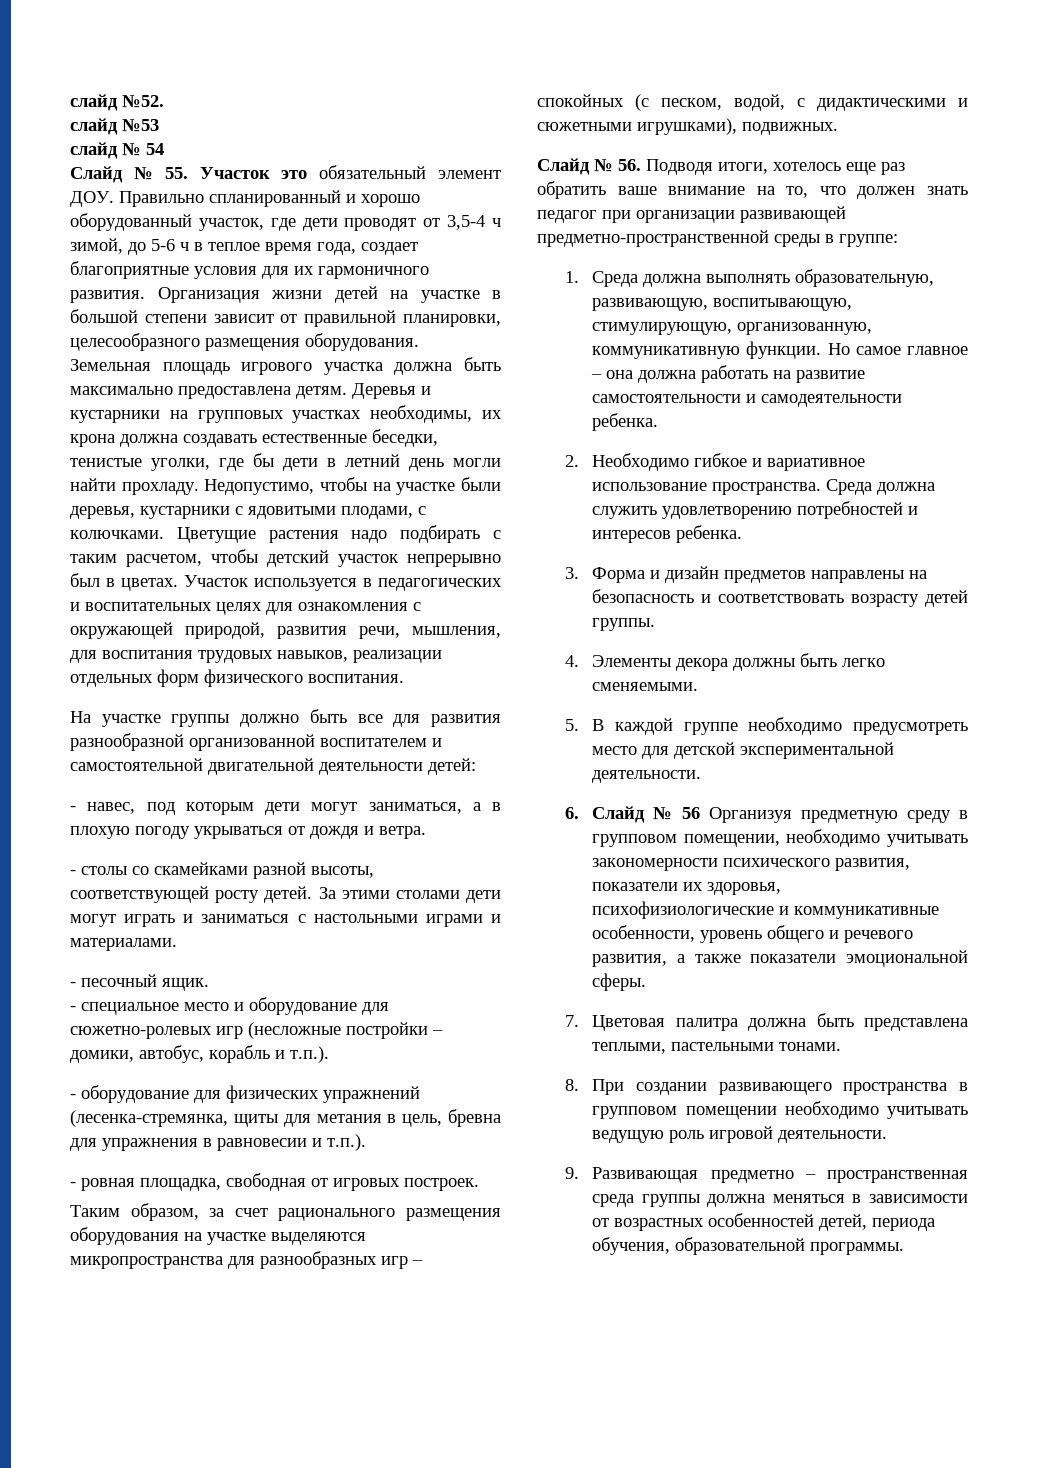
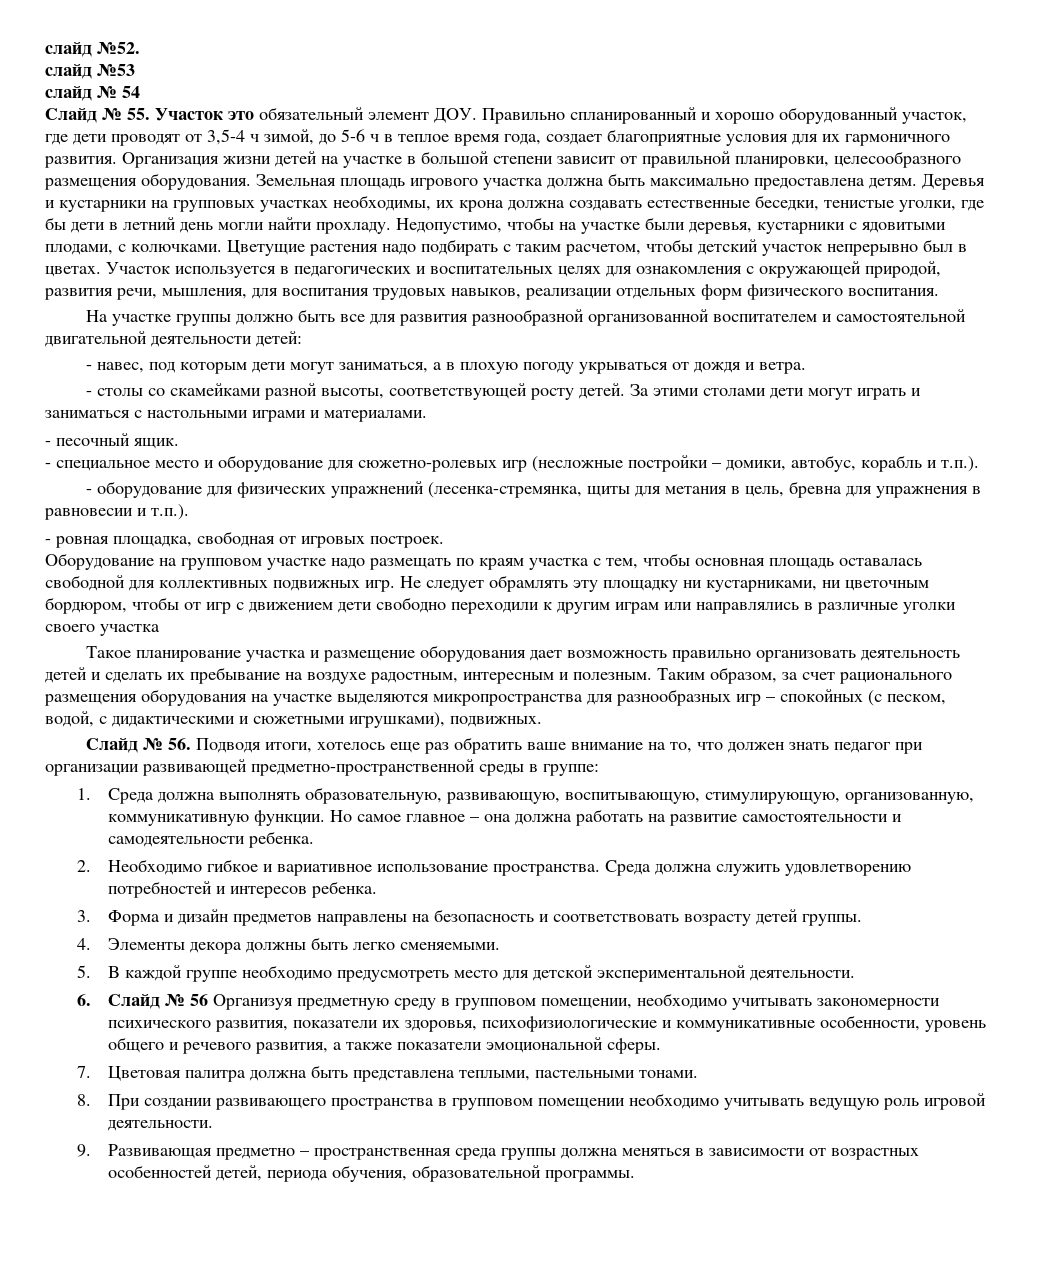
(479, 1184) none -> [45,553,922,570] [45,575,929,592] [45,597,956,614] [45,624,160,636] [85,645,960,662] [45,667,652,684] Оборудование на групповом участке надо размещать по краям участка с тем, чтобы основная площадь оставалась свободной для коллективных подвижных игр. Не следует обрамлять эту площадку ни кустарниками, ни цветочным бордюром, чтобы от игр с движением дети свободно переходили к другим играм или направлялись в различные уголки своего участка // Такое планирование участка и размещение оборудования дает возможность правильно организовать деятельность детей и сделать их пребывание на воздухе радостным, интересным и полезным.

